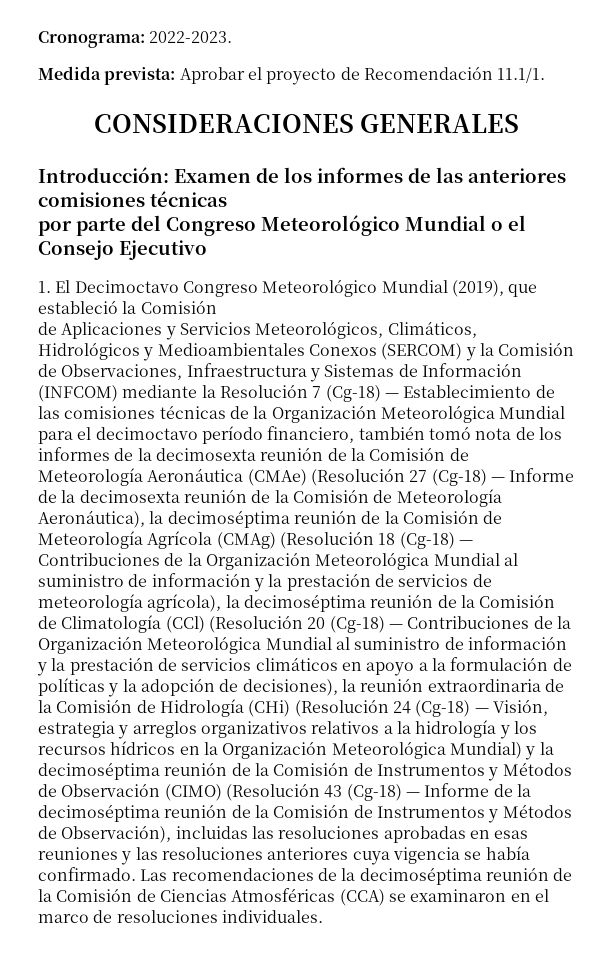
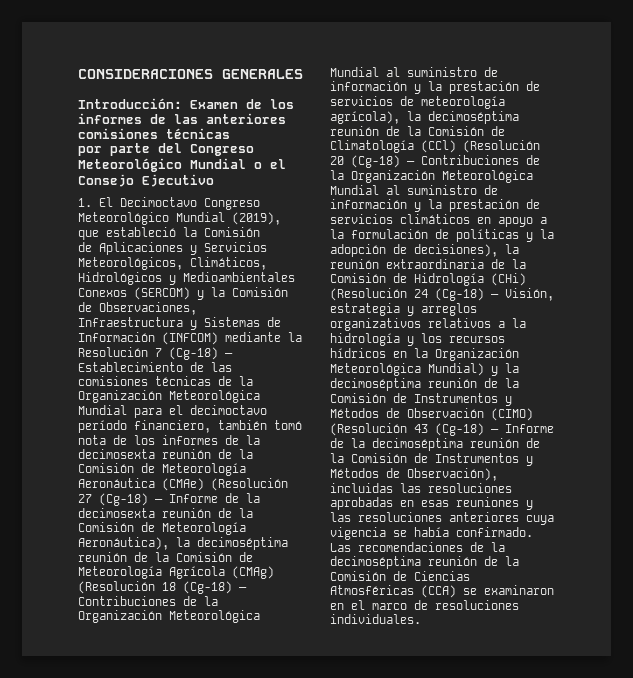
[38,31,233,48] [38,66,546,85] Cronograma: 2022-2023. // Medida prevista: Aprobar el proyecto de Recomendación 11.1/1. // -> (78, 74) none

